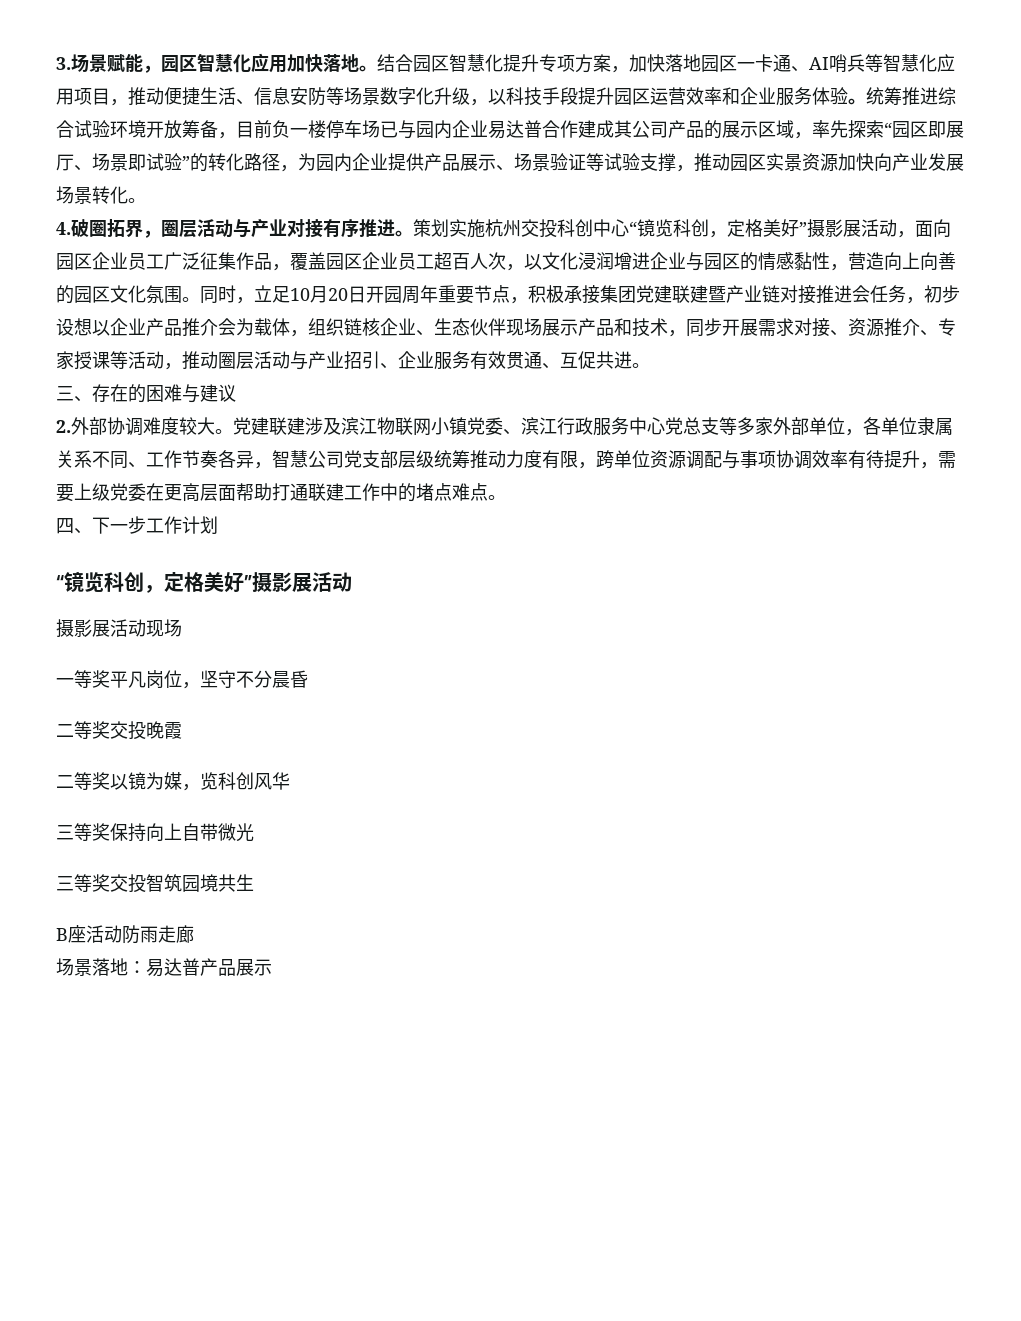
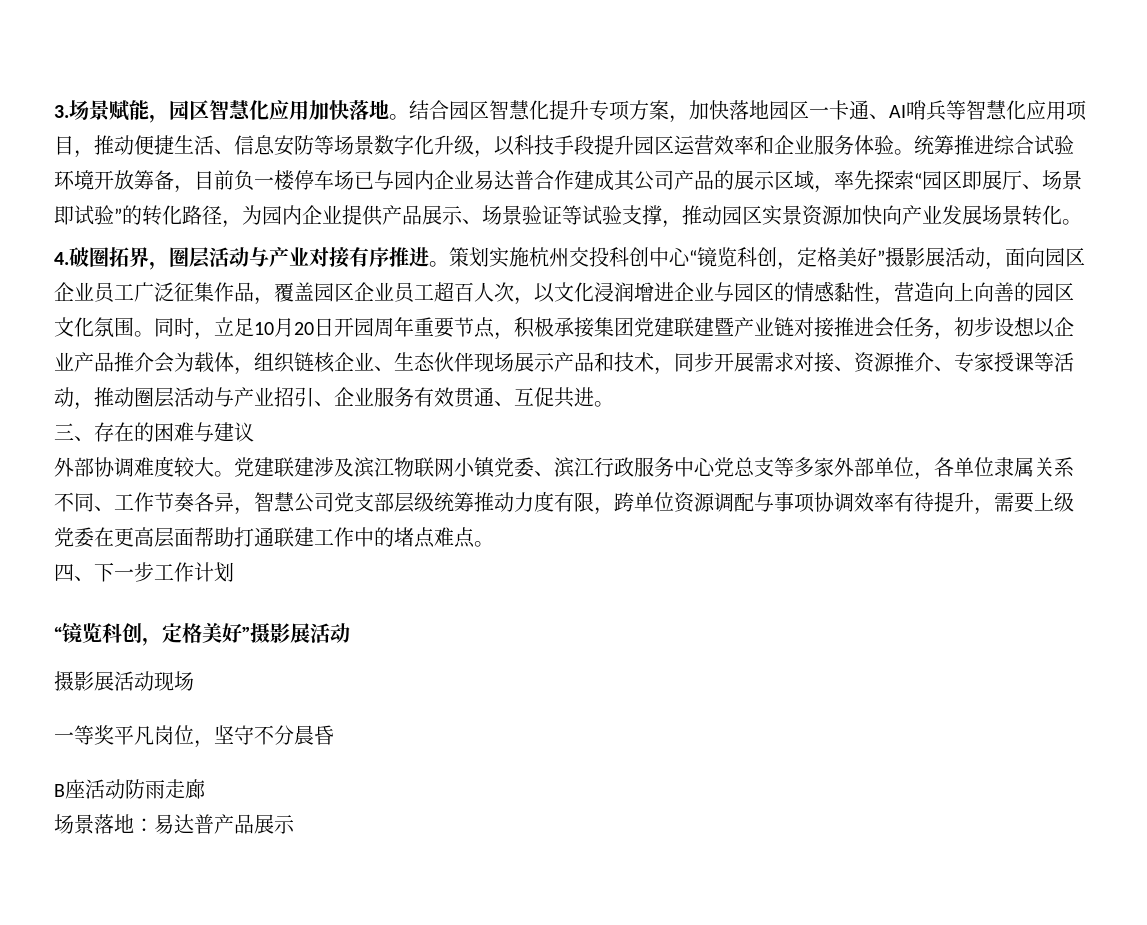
[56,420,71,433] 2. -> (254, 432) none
[56,721,182,740] [56,772,290,791] [56,823,254,842] [56,874,254,893] // 二等奖交投晚霞 // 二等奖以镜为媒，览科创风华 // 三等奖保持向上自带微光 // 三等奖交投智筑园境共生 -> (334, 735) none

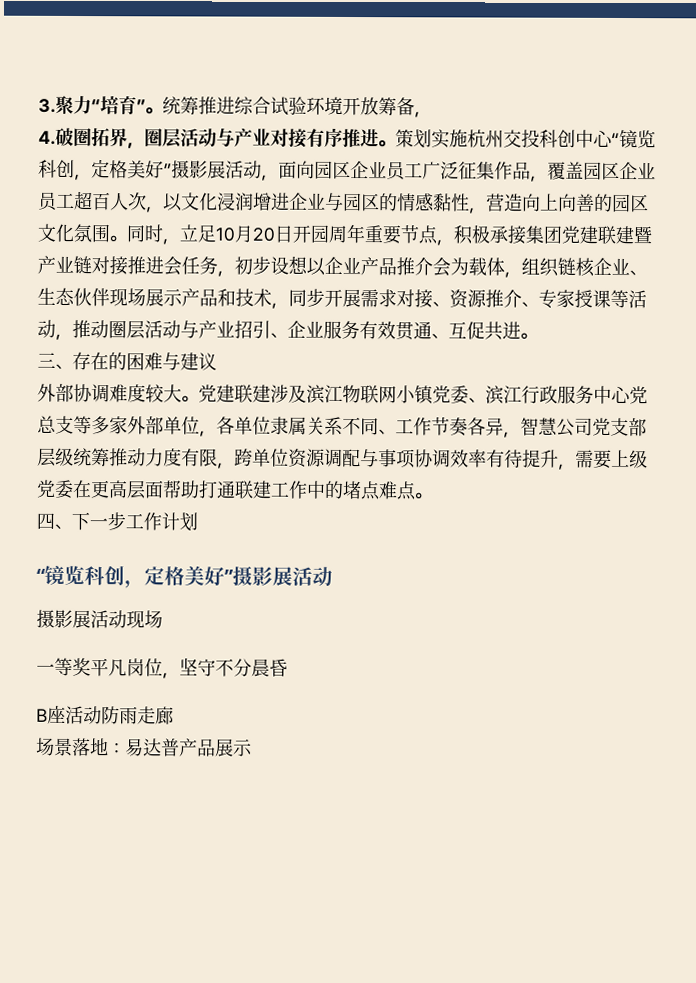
[69,100,1087,123] [54,135,894,158] 场景赋能，园区智慧化应用加快落地。结合园区智慧化提升专项方案，加快落地园区一卡通、AI哨兵等智慧化应用项目，推动便捷生活、信息安防等场景数字化升级，以科技手段提升园区运营效率和企业服务体验 -> [55,95,146,115] 聚力“培育”
[194,170,1082,193] [54,205,1082,228] 目前负一楼停车场已与园内企业易达普合作建成其公司产品的展示区域，率先探索“园区即展厅、场景即试验”的转化路径，为园内企业提供产品展示、场景验证等试验支撑，推动园区实景资源加快向产业发展场景转化。 -> (432, 114) none

